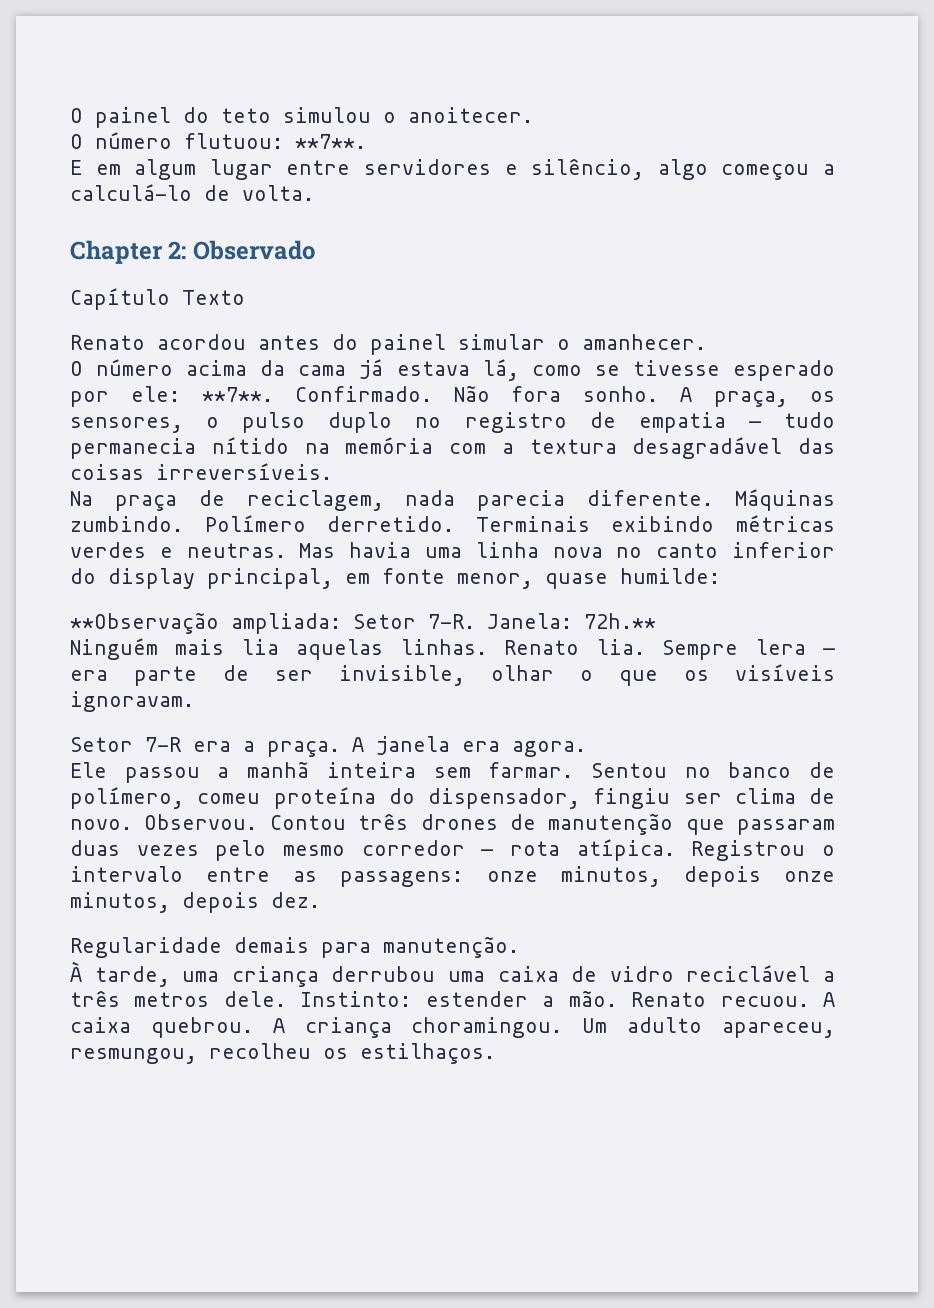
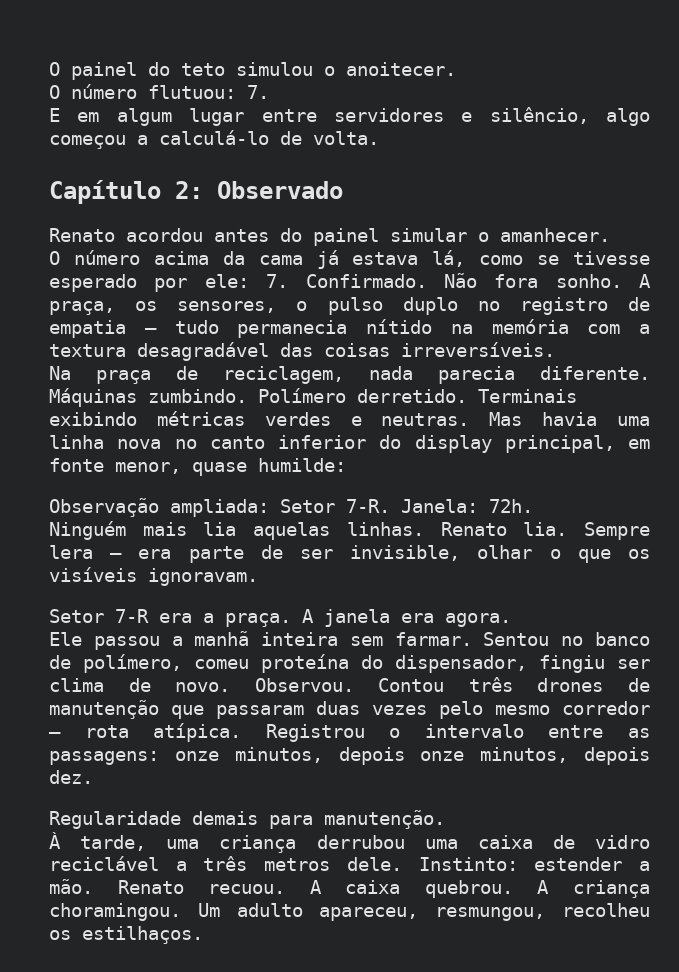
[295,134,366,149] **7**. -> [247,85,269,99] 7.
[70,240,163,264] Chapter -> [49,180,161,204] Capítulo
[70,288,245,310] // Capítulo Texto -> (343, 190) none
[201,387,273,402] **7**. -> [266,274,289,288] 7.
[70,612,219,634] **Observação -> [49,498,159,517] Observação
[584,613,656,629] 72h.** -> [489,499,533,513] 72h.

